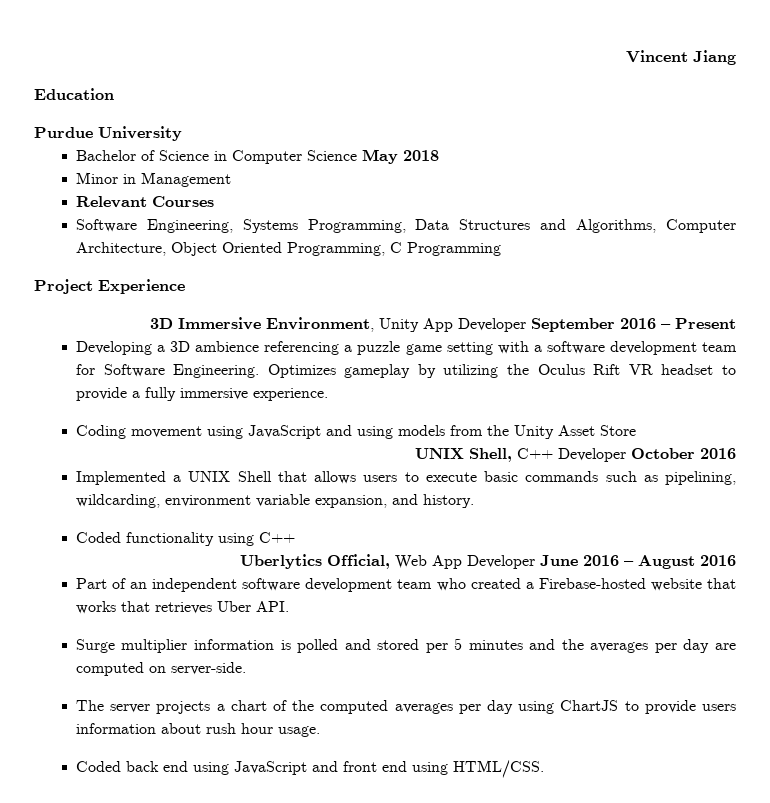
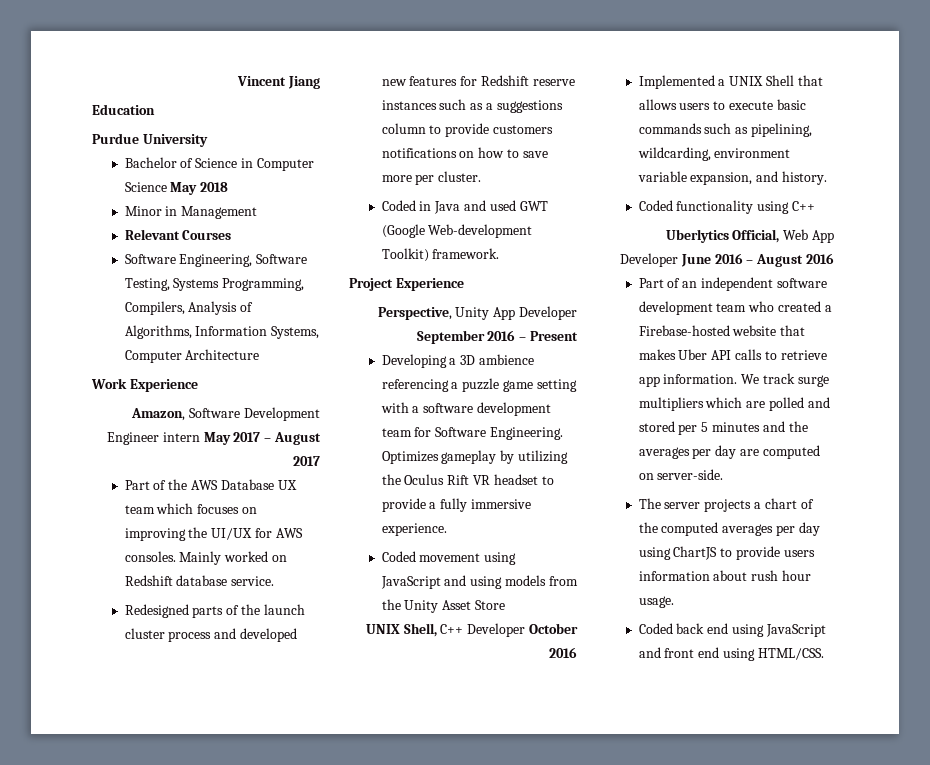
[242,219,737,233] [75,242,501,256] Systems Programming, Data Structures and Algorithms, Computer Architecture, Object Oriented Programming, C Programming -> [256,254,308,264] [124,278,305,291] [124,301,254,315] [124,325,320,339] [124,349,260,363] [91,378,198,392] [131,407,320,421] [107,432,321,445] [293,456,320,466] [124,479,297,490] [124,503,257,514] [124,527,303,541] [124,551,287,565] [124,575,275,586] [124,604,305,618] [124,628,297,642] [381,75,575,86] [381,99,563,113] [381,123,553,137] [381,147,548,158] [381,171,482,185] [381,200,548,214] [381,224,533,238] [381,248,500,262] Software Testing, Systems Programming, Compilers, Analysis of Algorithms, Information Systems, Computer Architecture // Work Experience // Amazon, Software Development Engineer intern May 2017 – August 2017 // Part of the AWS Database UX team which focuses on improving the UI/UX for AWS consoles. Mainly worked on Redshift database service. // Redesigned parts of the launch cluster process and developed new features for Redshift reserve instances such as a suggestions column to provide customers notifications on how to save more per cluster. // Coded in Java and used GWT (Google Web-development Toolkit) framework.
[150,317,374,332] 3D Immersive Environment, -> [377,307,452,320] Perspective,
[75,425,126,439] Coding -> [381,551,416,562] Coded
[75,601,289,614] [75,639,291,653] works that retrieves Uber API. // Surge multiplier information is -> [638,349,827,360] [638,373,829,387] [638,397,766,411] makes Uber API calls to retrieve app information. We track surge multipliers which are

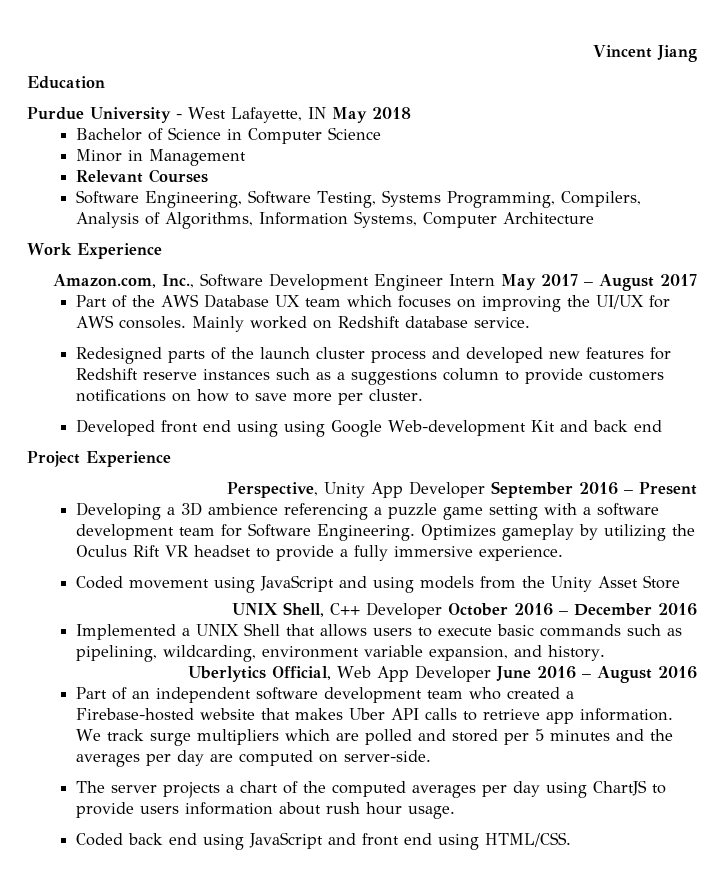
(208, 140) none -> [176,107,411,123] - West Lafayette, IN May 2018
[170,182,229,195] May 2018 -> (381, 133) none
[131,408,186,421] Amazon, -> [53,274,194,288] Amazon.com, Inc.,
[162,432,200,442] intern -> [449,274,495,286] Intern
[381,200,548,214] [381,224,533,238] [381,248,500,262] Coded in Java and used GWT (Google Web-development Toolkit) framework. -> [75,419,662,437] Developed front end using using Google Web-development Kit and back end
(577, 652) none -> [559,603,697,616] – December 2016
[638,200,815,214] // Coded functionality using C++ -> (605, 653) none

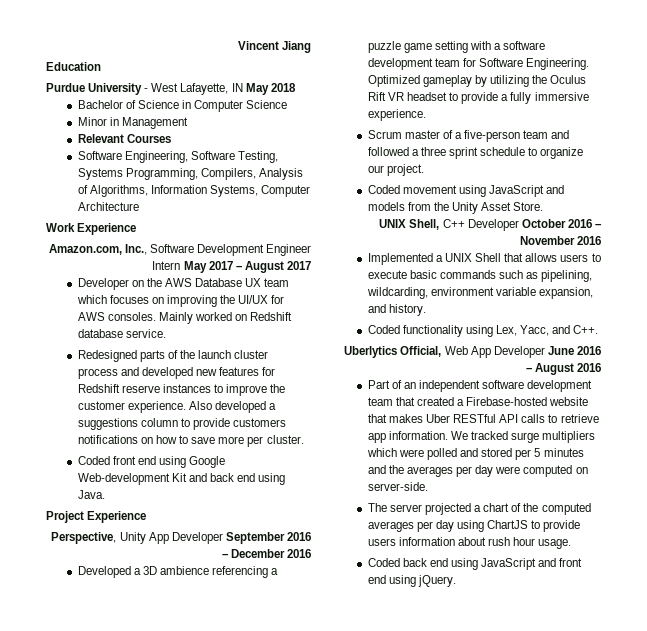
[75,295,127,308] Part of -> [77,278,144,290] Developer on
[275,368,331,380] such as -> [214,384,286,396] [77,401,267,413] to improve the customer experience. Also developed
[75,419,325,437] Developed front end using using -> [77,456,187,468] Coded front end using
(662, 426) none -> [258,473,286,485] [77,490,105,499] using Java.
[639,482,697,495] [75,502,161,520] Present // Developing -> [230,549,311,558] [77,566,131,578] December 2016 // Developed
[420,524,496,540] Optimizes -> [367,75,420,87] Optimized
(563, 553) none -> [367,130,570,142] [367,147,584,159] [367,164,424,176] // Scrum master of a five-person team and followed a three sprint schedule to organize our project.
[372,577,414,593] using -> (565, 189) none
[642,575,680,589] Store -> [513,202,544,211] Store.
[574,603,652,616] December -> [519,236,575,245] November
(605, 653) none -> [367,325,599,337] // Coded functionality using Lex, Yacc, and C++.
[468,687,501,700] who -> [395,397,415,406] that
(385, 714) none -> [453,414,497,423] RESTful
[106,729,144,741] track -> [471,431,509,440] tracked
[335,733,359,741] are -> [398,449,424,457] were
[209,754,233,762] are -> [495,466,521,474] were
[162,782,220,798] projects -> [425,503,472,515] projected
[484,832,571,847] HTML/CSS. -> [418,575,457,587] jQuery.

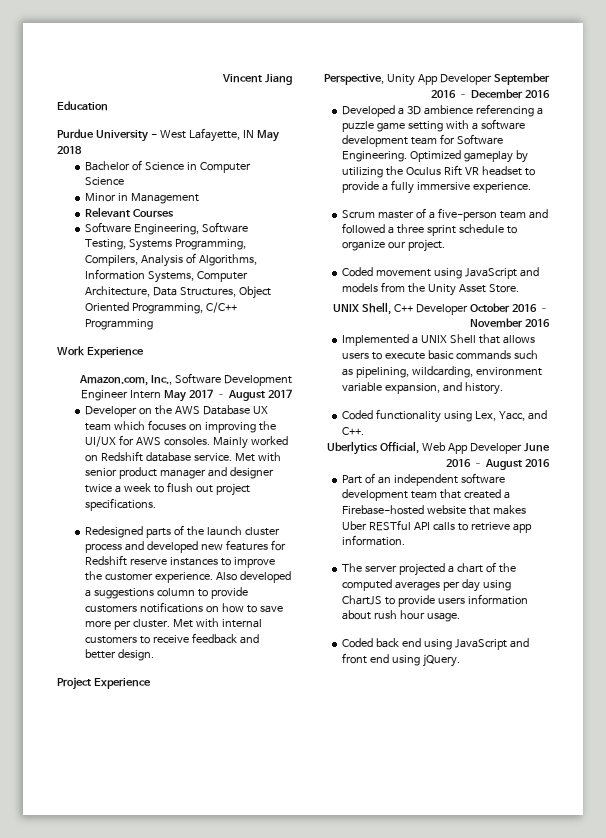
[77,202,139,211] Architecture -> [85,286,272,299] [85,302,238,314] [85,319,154,330] Architecture, Data Structures, Object Oriented Programming, C/C++ Programming
(166, 333) none -> [235,452,282,462] [85,467,275,479] [85,482,251,496] [85,498,157,511] Met with senior product manager and designer twice a week to flush out project specifications.
[77,456,226,468] [77,473,286,485] [77,490,105,499] // Coded front end using Google Web-development Kit and back end using Java. -> [173,618,263,628] [85,633,260,644] [85,649,155,661] Met with internal customers to receive feedback and better design.
[451,431,596,443] [366,448,584,460] [367,465,588,477] [367,482,428,491] We tracked surge multipliers which were polled and stored per 5 minutes and the averages per day were computed on server-side. -> (406, 540) none

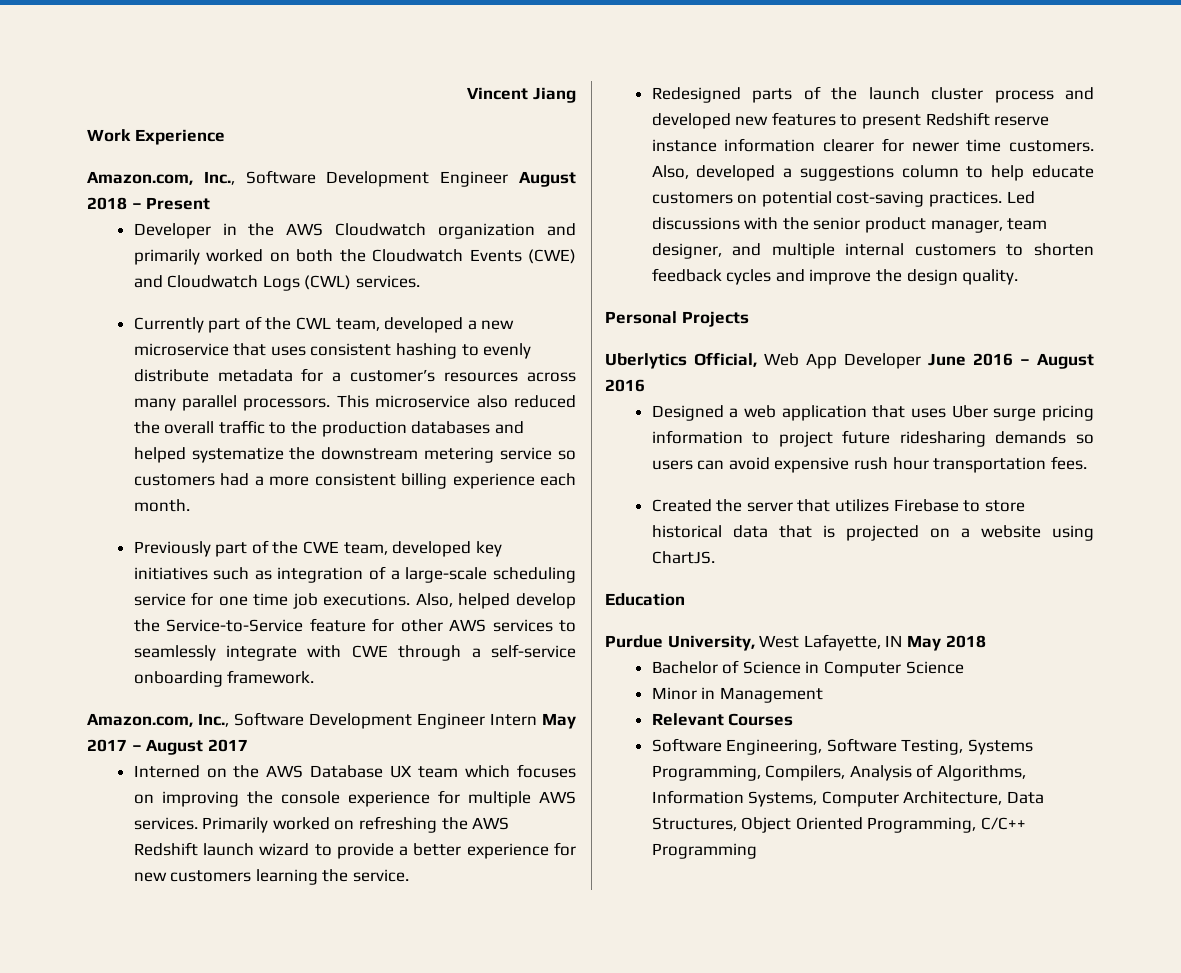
(292, 79) none -> [87,129,225,145] [87,170,576,187] [87,197,211,210] [133,223,576,239] [133,249,576,265] [133,275,420,291] [133,316,515,333] [133,343,532,359] [133,368,576,382] [133,395,576,411] [133,420,524,437] [133,447,576,463] [133,473,576,489] [133,499,190,512] [133,540,502,557] [133,566,576,583] [133,592,576,609] [133,618,577,632] [133,644,576,661] [133,670,315,687] [87,712,576,729] [87,739,248,755] [133,764,576,778] [133,790,576,807] [133,816,510,833] [133,842,576,859] [133,869,409,885] [651,86,1094,103] [651,112,1050,129] [651,138,1094,152] [651,165,1094,181] [651,191,1035,207] [651,217,1048,233] [651,243,1094,259] [651,268,1019,285] [605,311,749,327] [605,352,1094,369] [605,379,645,392] [651,405,1094,421] [651,430,1094,447] [651,456,1087,473] [651,499,1025,512] [651,525,1094,541] [651,551,715,564] // Work Experience // Amazon.com, Inc., Software Development Engineer August 2018 – Present // Developer in the AWS Cloudwatch organization and primarily worked on both the Cloudwatch Events (CWE) and Cloudwatch Logs (CWL) services. // Currently part of the CWL team, developed a new microservice that uses consistent hashing to evenly distribute metadata for a customer’s resources across many parallel processors. This microservice also reduced the overall traffic to the production databases and helped systematize the downstream metering service so customers had a more consistent billing experience each month. // Previously part of the CWE team, developed key initiatives such as integration of a large-scale scheduling service for one time job executions. Also, helped develop the Service-to-Service feature for other AWS services to seamlessly integrate with CWE through a self-service onboarding framework. // Amazon.com, Inc., Software Development Engineer Intern May 2017 – August 2017 // Interned on the AWS Database UX team which focuses on improving the console experience for multiple AWS services. Primarily worked on refreshing the AWS Redshift launch wizard to provide a better experience for new customers learning the service. // Redesigned parts of the launch cluster process and developed new features to present Redshift reserve instance information clearer for newer time customers. Also, developed a suggestions column to help educate customers on potential cost-saving practices. Led discussions with the senior product manager, team designer, and multiple internal customers to shorten feedback cycles and improve the design quality. // Personal Projects // Uberlytics Official, Web App Developer June 2016 – August 2016 // Designed a web application that uses Uber surge pricing information to project future ridesharing demands so users can avoid expensive rush hour transportation fees. // Created the server that utilizes Firebase to store historical data that is projected on a website using ChartJS.
[95,130,157,142] University - -> [667,635,755,651] University,
[57,346,144,358] [79,373,292,386] [81,389,292,402] [85,405,269,417] [85,420,277,433] [85,435,289,449] [85,451,282,462] [85,467,275,479] [85,482,251,496] [85,498,157,511] [85,525,281,538] [85,540,287,553] [85,555,276,568] [85,571,292,583] [85,587,249,599] [85,602,284,613] [85,618,263,630] [85,633,260,644] [85,649,155,661] [57,677,151,690] [324,73,550,86] [431,89,550,99] [342,104,544,117] [342,119,526,132] [342,134,504,147] [342,150,529,163] [342,165,536,178] [342,180,532,194] [342,208,549,221] [342,223,518,236] [342,239,446,252] [342,267,540,279] [342,282,520,296] [333,302,549,315] [470,318,550,328] [342,334,536,346] [342,350,539,360] [342,366,543,378] [342,382,504,395] [342,409,548,423] [342,427,365,435] [327,441,550,455] [446,459,550,470] [342,473,506,486] [342,489,511,501] [342,505,527,515] [342,520,533,533] [342,535,406,546] [342,562,517,576] [342,579,512,592] [342,594,529,607] [342,610,461,622] [342,638,530,650] [342,653,461,667] // Work Experience // Amazon.com, Inc., Software Development Engineer Intern May 2017 – August 2017 // Developer on the AWS Database UX team which focuses on improving the UI/UX for AWS consoles. Mainly worked on Redshift database service. Met with senior product manager and designer twice a week to flush out project specifications. // Redesigned parts of the launch cluster process and developed new features for Redshift reserve instances to improve the customer experience. Also developed a suggestions column to provide customers notifications on how to save more per cluster. Met with internal customers to receive feedback and better design. // Project Experience // Perspective, Unity App Developer September 2016 – December 2016 // Developed a 3D ambience referencing a puzzle game setting with a software development team for Software Engineering. Optimized gameplay by utilizing the Oculus Rift VR headset to provide a fully immersive experience. // Scrum master of a five-person team and followed a three sprint schedule to organize our project. // Coded movement using JavaScript and models from the Unity Asset Store. // UNIX Shell, C++ Developer October 2016 – November 2016 // Implemented a UNIX Shell that allows users to execute basic commands such as pipelining, wildcarding, environment variable expansion, and history. // Coded functionality using Lex, Yacc, and C++. // Uberlytics Official, Web App Developer June 2016 – August 2016 // Part of an independent software development team that created a Firebase-hosted website that makes Uber RESTful API calls to retrieve app information. // The server projected a chart of the computed averages per day using ChartJS to provide users information about rush hour usage. // Coded back end using JavaScript and front end using jQuery. -> (757, 851) none

